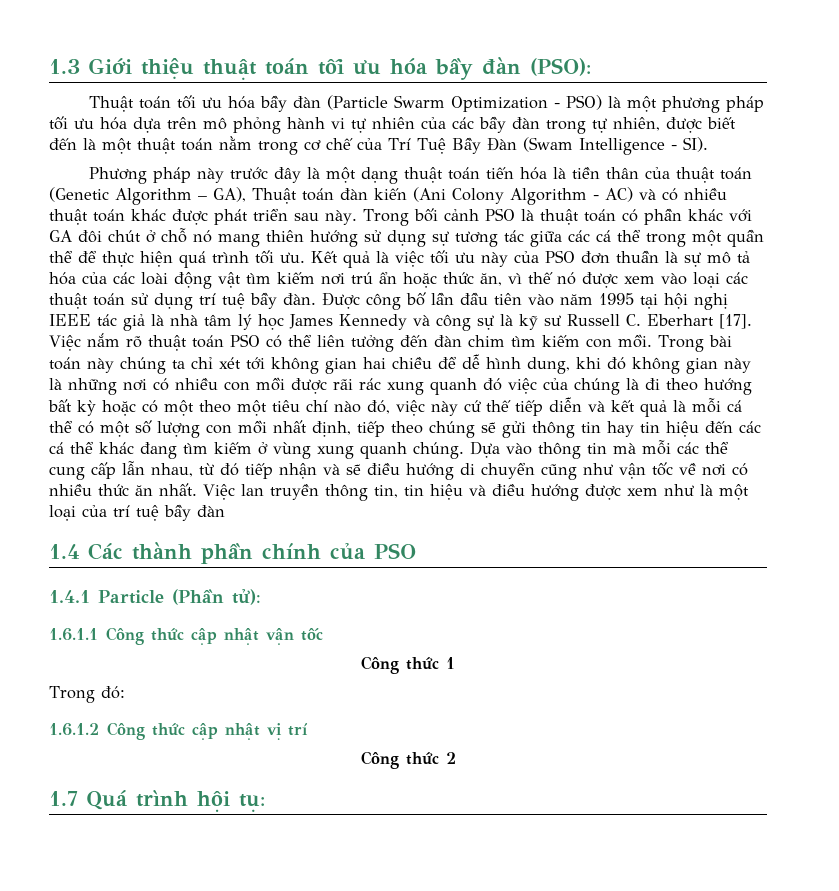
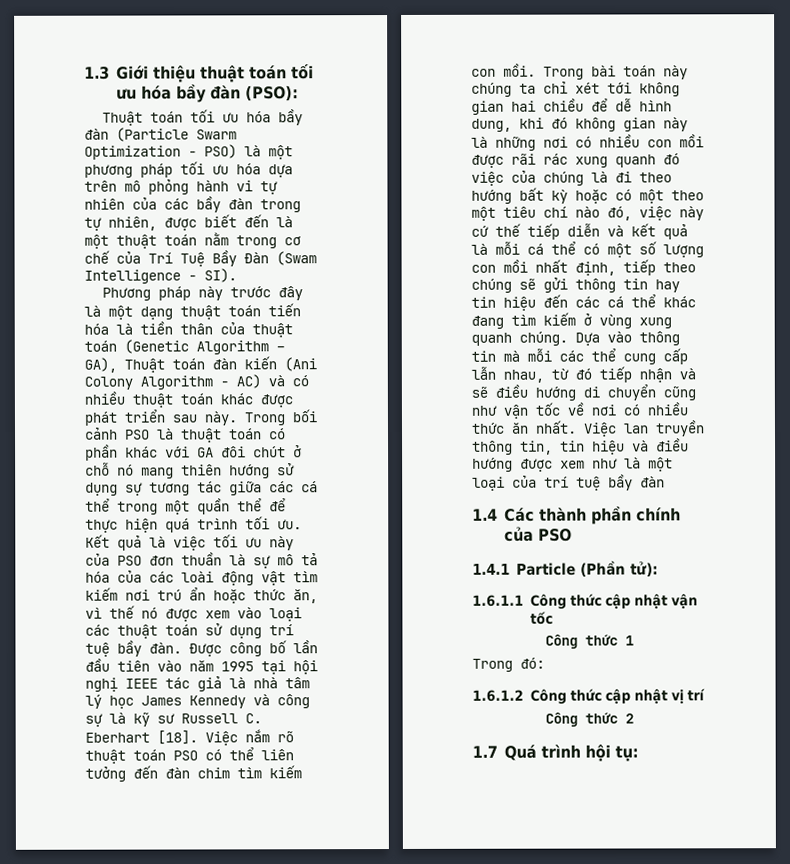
[719,314,752,329] [17]. -> [157,730,198,745] [18].

